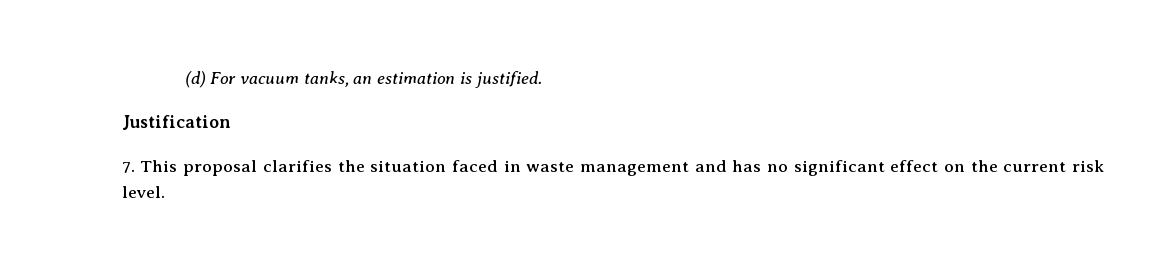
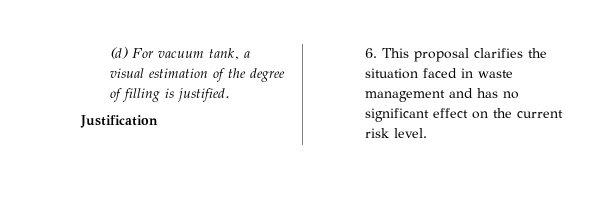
[303,71,456,87] tanks, an estimation -> [208,48,250,60] [109,68,285,82] [109,88,160,102] tank, a visual estimation of the degree of filling
[121,162,135,173] 7. -> [364,48,377,58] 6.

